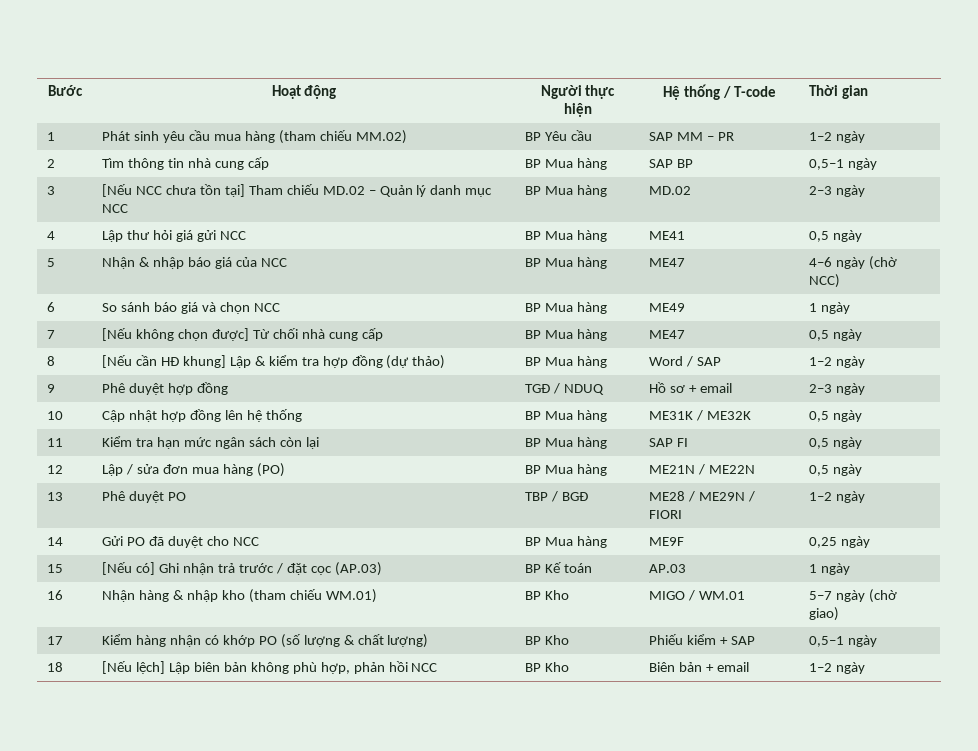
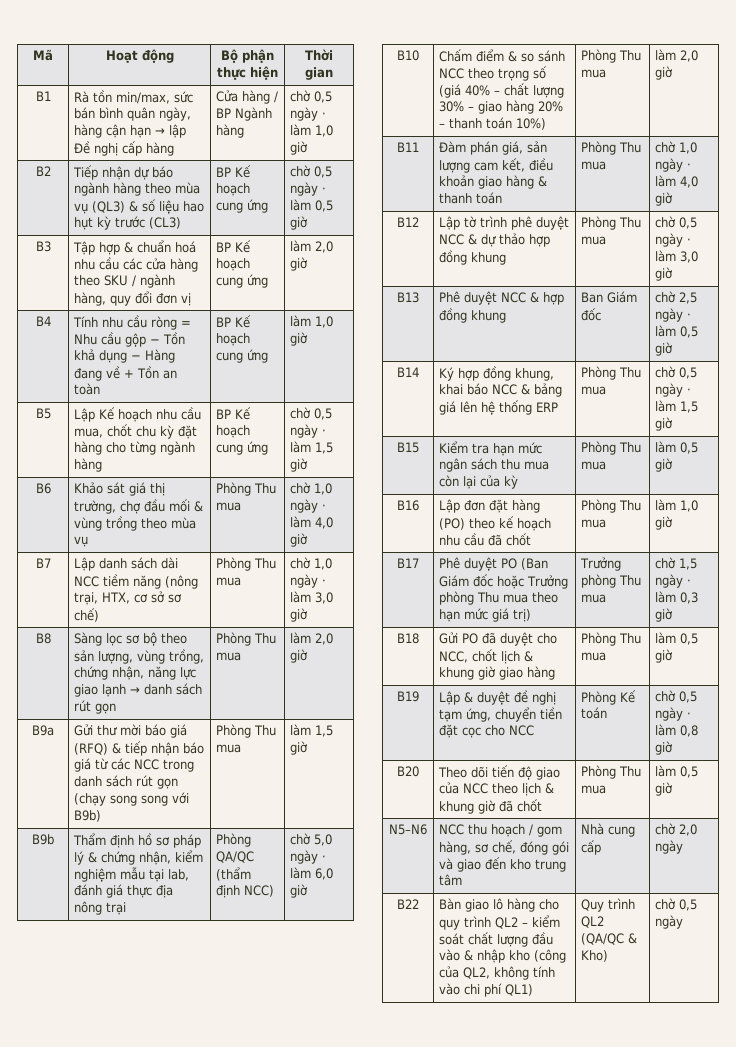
[48,85,83,96] Bước -> [33,49,53,61] Mã
[540,85,582,99] Người -> [221,49,274,63] Bộ phận
[663,84,776,100] [809,85,869,99] [47,132,56,141] [102,130,407,144] [525,130,593,141] [649,132,735,141] [809,131,866,143] [47,159,56,168] [102,157,269,170] [525,158,608,170] [649,159,694,168] [809,158,878,170] [47,186,56,195] [102,184,493,197] [102,204,129,213] [525,185,608,197] [649,186,692,195] [809,185,866,197] [47,231,56,240] [102,230,246,242] [525,230,608,242] [649,231,686,240] [809,230,863,242] [47,258,56,267] [102,257,287,269] [525,257,608,269] [649,258,686,267] [809,256,898,270] [809,274,841,288] [47,302,56,312] [102,302,280,314] [525,302,608,314] [649,303,686,312] [809,302,851,314] [47,330,56,339] [102,328,383,341] [525,329,608,341] [649,330,686,339] [809,329,863,341] [47,356,56,366] [102,355,446,369] [525,356,608,368] [649,356,722,367] [809,356,866,368] [47,384,56,393] [102,382,229,395] [525,383,605,395] [649,382,733,393] [809,383,866,395] [47,411,64,420] [102,409,302,422] [525,410,608,422] [649,410,752,421] [809,410,863,422] [47,438,64,447] Hệ thống / T-code | Thời gian // 1 | Phát sinh yêu cầu mua hàng (tham chiếu MM.02) | BP Yêu cầu | SAP MM – PR | 1–2 ngày // 2 | Tìm thông tin nhà cung cấp | BP Mua hàng | SAP BP | 0,5–1 ngày // 3 | [Nếu NCC chưa tồn tại] Tham chiếu MD.02 – Quản lý danh mục NCC | BP Mua hàng | MD.02 | 2–3 ngày // 4 | Lập thư hỏi giá gửi NCC | BP Mua hàng | ME41 | 0,5 ngày // 5 | Nhận & nhập báo giá của NCC | BP Mua hàng | ME47 | 4–6 ngày (chờ NCC) // 6 | So sánh báo giá và chọn NCC | BP Mua hàng | ME49 | 1 ngày // 7 | [Nếu không chọn được] Từ chối nhà cung cấp | BP Mua hàng | ME47 | 0,5 ngày // 8 | [Nếu cần HĐ khung] Lập & kiểm tra hợp đồng (dự thảo) | BP Mua hàng | Word / SAP | 1–2 ngày // 9 | Phê duyệt hợp đồng | TGĐ / NDUQ | Hồ sơ + email | 2–3 ngày // 10 | Cập nhật hợp đồng lên hệ thống | BP Mua hàng | ME31K / ME32K | 0,5 ngày // 11 -> [305,49,333,61] [305,67,333,80] [35,91,51,101] [74,90,194,104] [74,107,192,121] [74,124,187,138] [74,141,175,156] [216,90,279,104] [216,107,273,121] [216,124,245,138] [290,90,333,103] [290,107,327,121] [290,124,334,137] [290,141,309,155] [35,166,51,176] [73,165,174,180] [74,182,201,196] [74,199,205,214] [74,216,182,230] [216,165,252,178] [216,183,251,196] [216,199,269,213] [290,165,333,178] [290,182,327,196] [290,199,334,212] [290,216,309,230] [35,241,51,252] [73,240,197,255] [74,257,199,272] [74,274,176,288] [74,291,192,306] [216,240,252,253] [216,258,251,271] [216,274,269,288] [290,240,334,253] [290,257,309,271] [35,316,51,326] [73,315,192,330] [74,332,186,347] [74,349,176,363] [74,366,178,381] [74,383,101,395] [216,315,252,328] [216,333,251,346] [216,349,269,363] [290,315,334,328] [290,332,309,346] [35,408,51,419] [74,407,202,422] [74,424,198,439] [74,441,196,455] [74,458,103,472] [216,407,252,420] [216,425,251,438] [216,441,269,455] [290,407,333,420] [290,424,327,438] [290,441,334,454] [290,458,309,472] [35,483,51,494] [74,482,166,496] [74,499,204,514] [74,516,197,531] [74,536,89,547] [216,482,277,496] [216,502,242,511] [290,482,333,495] [290,499,327,513] [290,516,334,529] [290,533,309,547] [35,558,51,568] [74,557,179,571] [74,574,199,589] [74,591,183,605] [74,608,100,622] [216,557,277,571] [216,577,242,586] [290,557,333,570] [290,574,327,588] [290,591,334,604] [290,608,309,622] [35,633,51,644] [74,632,188,646] [74,649,205,664] [74,666,197,680] [74,683,203,697] [74,700,117,714] [216,632,277,646] [216,652,242,661] [290,632,334,645] [290,649,309,663] [32,725,54,736] [74,724,188,738] [74,741,205,756] [74,758,195,772] [74,775,179,789] [74,792,190,806] [74,810,102,822] [216,724,277,738] [216,744,242,753] [290,724,334,737] [290,741,309,755] [32,834,54,845] [73,833,202,848] [74,850,204,865] [74,867,190,882] [74,884,174,898] [74,901,127,915] [216,833,252,847] [216,851,255,863] [216,867,252,881] [216,885,275,898] [290,833,333,846] [290,850,327,864] [290,867,334,880] [290,884,309,898] [397,50,419,61] [439,49,566,62] [439,66,548,81] [439,83,565,98] [439,100,564,114] [439,117,547,130] [581,49,642,63] [581,69,607,78] [655,49,699,62] [655,66,674,80] [397,142,419,152] [439,141,548,155] [439,158,554,173] [439,175,548,189] [439,192,503,204] [581,141,642,155] [581,161,607,170] [655,141,698,154] [655,158,692,172] [655,175,699,188] [655,192,674,206] [397,217,419,227] [439,216,570,230] [439,233,551,247] [439,250,507,265] [581,216,642,230] [581,236,607,245] [655,216,698,229] [655,233,692,247] [655,250,699,263] [655,267,674,281] [397,292,419,303] [439,291,565,305] [439,308,507,323] [581,291,638,303] [581,308,602,321] [655,291,698,304] [655,308,692,322] [655,325,699,338] [655,342,674,356] [397,367,419,377] [439,366,555,381] [439,383,563,397] [439,400,559,415] [581,366,642,380] [581,386,607,395] [655,366,698,379] [655,383,692,397] [655,400,699,413] [655,417,674,431] [397,442,419,453] Thời gian // B1 | Rà tồn min/max, sức bán bình quân ngày, hàng cận hạn → lập Đề nghị cấp hàng | Cửa hàng / BP Ngành hàng | chờ 0,5 ngày · làm 1,0 giờ // B2 | Tiếp nhận dự báo ngành hàng theo mùa vụ (QL3) & số liệu hao hụt kỳ trước (CL3) | BP Kế hoạch cung ứng | chờ 0,5 ngày · làm 0,5 giờ // B3 | Tập hợp & chuẩn hoá nhu cầu các cửa hàng theo SKU / ngành hàng, quy đổi đơn vị | BP Kế hoạch cung ứng | làm 2,0 giờ // B4 | Tính nhu cầu ròng = Nhu cầu gộp − Tồn khả dụng − Hàng đang về + Tồn an toàn | BP Kế hoạch cung ứng | làm 1,0 giờ // B5 | Lập Kế hoạch nhu cầu mua, chốt chu kỳ đặt hàng cho từng ngành hàng | BP Kế hoạch cung ứng | chờ 0,5 ngày · làm 1,5 giờ // B6 | Khảo sát giá thị trường, chợ đầu mối & vùng trồng theo mùa vụ | Phòng Thu mua | chờ 1,0 ngày · làm 4,0 giờ // B7 | Lập danh sách dài NCC tiềm năng (nông trại, HTX, cơ sở sơ chế) | Phòng Thu mua | chờ 1,0 ngày · làm 3,0 giờ // B8 | Sàng lọc sơ bộ theo sản lượng, vùng trồng, chứng nhận, năng lực giao lạnh → danh sách rút gọn | Phòng Thu mua | làm 2,0 giờ // B9a | Gửi thư mời báo giá (RFQ) & tiếp nhận báo giá từ các NCC trong danh sách rút gọn (chạy song song với B9b) | Phòng Thu mua | làm 1,5 giờ // B9b | Thẩm định hồ sơ pháp lý & chứng nhận, kiểm nghiệm mẫu tại lab, đánh giá thực địa nông trại | Phòng QA/QC (thẩm định NCC) | chờ 5,0 ngày · làm 6,0 giờ // B10 | Chấm điểm & so sánh NCC theo trọng số (giá 40% – chất lượng 30% – giao hàng 20% – thanh toán 10%) | Phòng Thu mua | làm 2,0 giờ // B11 | Đàm phán giá, sản lượng cam kết, điều khoản giao hàng & thanh toán | Phòng Thu mua | chờ 1,0 ngày · làm 4,0 giờ // B12 | Lập tờ trình phê duyệt NCC & dự thảo hợp đồng khung | Phòng Thu mua | chờ 0,5 ngày · làm 3,0 giờ // B13 | Phê duyệt NCC & hợp đồng khung | Ban Giám đốc | chờ 2,5 ngày · làm 0,5 giờ // B14 | Ký hợp đồng khung, khai báo NCC & bảng giá lên hệ thống ERP | Phòng Thu mua | chờ 0,5 ngày · làm 1,5 giờ // B15
(276, 442) none -> [501,459,550,470] thu mua
[525,437,608,449] [649,438,689,447] [809,437,863,449] [47,465,64,474] [102,463,285,477] [525,464,608,476] [649,464,756,475] [809,464,863,476] [47,492,64,501] [102,491,187,503] [525,491,589,502] [649,491,756,502] [649,510,683,519] [809,491,866,503] [47,537,64,546] | BP Mua hàng | SAP FI | 0,5 ngày // 12 | Lập / sửa đơn mua hàng (PO) | BP Mua hàng | ME21N / ME22N | 0,5 ngày // 13 | Phê duyệt PO | TBP / BGĐ | ME28 / ME29N / FIORI | 1–2 ngày // 14 -> [480,475,519,489] [581,441,642,455] [581,461,607,470] [655,441,699,454] [655,458,674,472] [397,500,419,511] [439,499,541,513] [439,516,552,531] [439,533,532,546] [581,499,642,513] [581,519,607,528] [655,499,699,512] [655,516,674,530] [397,558,419,568] [439,557,549,571] [439,574,569,589] [439,591,559,605] [439,608,532,622] [580,557,622,571] [581,574,642,588] [581,594,607,603] [655,557,698,570] [655,574,692,588] [655,591,699,604] [655,608,674,622] [397,633,419,644] của kỳ | Phòng Thu mua | làm 0,5 giờ // B16 | Lập đơn đặt hàng (PO) theo kế hoạch nhu cầu đã chốt | Phòng Thu mua | làm 1,0 giờ // B17 | Phê duyệt PO (Ban Giám đốc hoặc Trưởng phòng Thu mua theo hạn mức giá trị) | Trưởng phòng Thu mua | chờ 1,5 ngày · làm 0,3 giờ // B18
[232,537,259,546] [525,536,608,548] [649,537,685,546] [809,536,871,548] [47,564,64,573] [102,562,382,576] [525,562,593,573] [649,564,687,573] [809,563,851,575] [47,590,64,600] [102,589,377,603] [525,590,570,600] [649,590,746,601] [809,589,898,603] [809,607,840,621] [47,636,64,645] [102,634,429,648] [525,635,570,645] [649,634,756,645] [809,635,878,647] [47,662,64,672] [102,661,438,674] [525,662,570,672] [649,662,750,672] [809,663,833,672] NCC | BP Mua hàng | ME9F | 0,25 ngày // 15 | [Nếu có] Ghi nhận trả trước / đặt cọc (AP.03) | BP Kế toán | AP.03 | 1 ngày // 16 | Nhận hàng & nhập kho (tham chiếu WM.01) | BP Kho | MIGO / WM.01 | 5–7 ngày (chờ giao) // 17 | Kiểm hàng nhận có khớp PO (số lượng & chất lượng) | BP Kho | Phiếu kiểm + SAP | 0,5–1 ngày // 18 | [Nếu lệch] Lập biên bản không phù hợp, phản hồi NCC | BP Kho | Biên bản + email | 1–2 -> [439,649,534,664] [439,666,556,680] [581,632,642,646] [581,652,607,661] [655,632,699,645] [655,649,674,663] [397,691,419,702] [439,690,557,705] [439,707,563,722] [439,724,535,738] [581,690,637,705] [581,707,608,719] [655,690,698,703] [655,707,692,721] [655,724,699,737] [655,741,674,755] [397,766,419,777] [438,765,561,780] [439,782,555,796] [439,799,543,814] [581,765,642,779] [581,785,607,794] [655,765,699,778] [655,782,674,796] [389,824,427,835] [439,824,563,837] [439,840,570,855] [439,857,567,872] [439,874,463,886] [581,823,636,837] [581,840,602,855] [655,823,698,836] [655,840,684,854] [397,899,419,909] [439,898,560,912] [439,915,561,930] [439,932,554,947] [439,949,567,963] [439,966,556,980] [439,983,534,997] [581,898,636,912] [581,916,605,928] [581,933,638,945] [581,950,609,962] [655,898,698,911] NCC, chốt lịch & khung giờ giao hàng | Phòng Thu mua | làm 0,5 giờ // B19 | Lập & duyệt đề nghị tạm ứng, chuyển tiền đặt cọc cho NCC | Phòng Kế toán | chờ 0,5 ngày · làm 0,8 giờ // B20 | Theo dõi tiến độ giao của NCC theo lịch & khung giờ đã chốt | Phòng Thu mua | làm 0,5 giờ // N5–N6 | NCC thu hoạch / gom hàng, sơ chế, đóng gói và giao đến kho trung tâm | Nhà cung cấp | chờ 2,0 ngày // B22 | Bàn giao lô hàng cho quy trình QL2 – kiểm soát chất lượng đầu vào & nhập kho (công của QL2, không tính vào chi phí QL1) | Quy trình QL2 (QA/QC & Kho) | chờ 0,5

